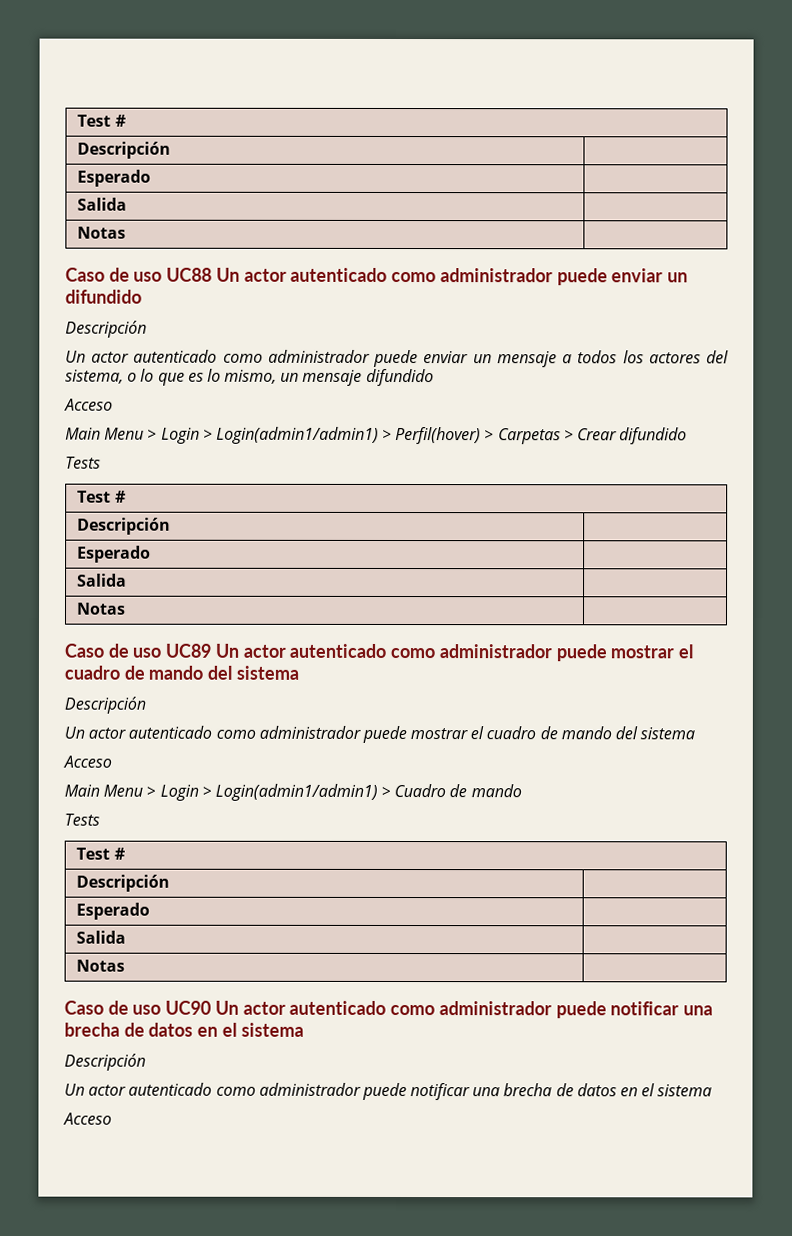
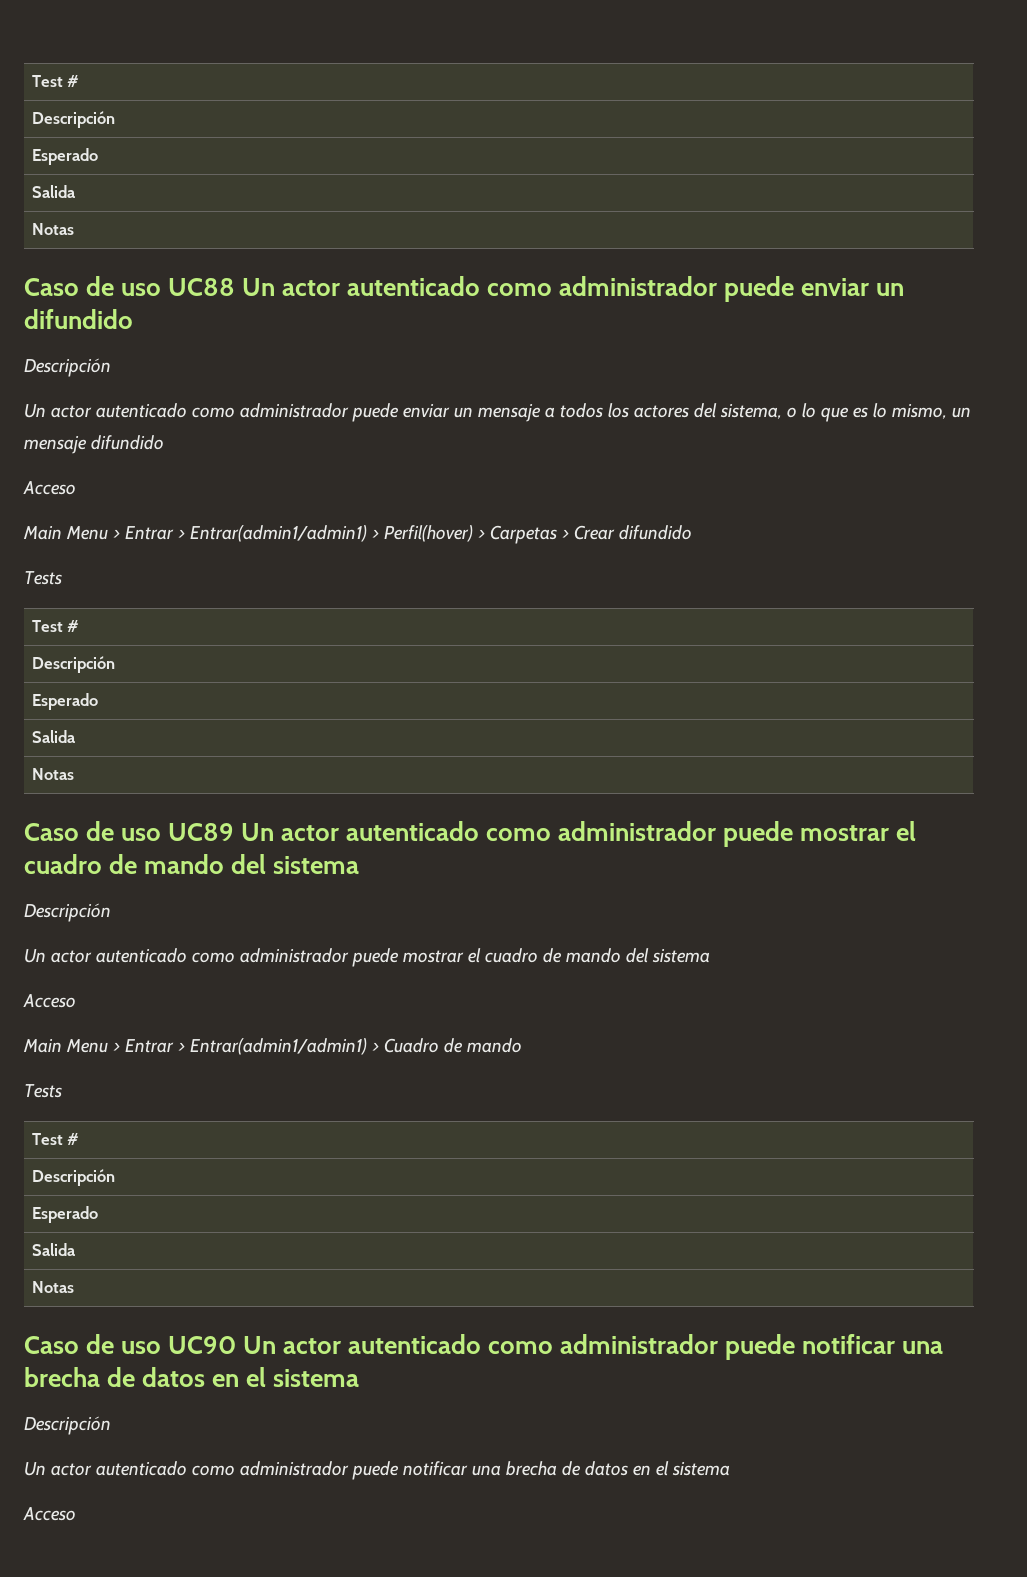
[160,426,379,444] Login > Login(admin1/admin1) -> [124,525,367,542] Entrar > Entrar(admin1/admin1)
[159,783,378,801] Login > Login(admin1/admin1) -> [124,1038,367,1055] Entrar > Entrar(admin1/admin1)

